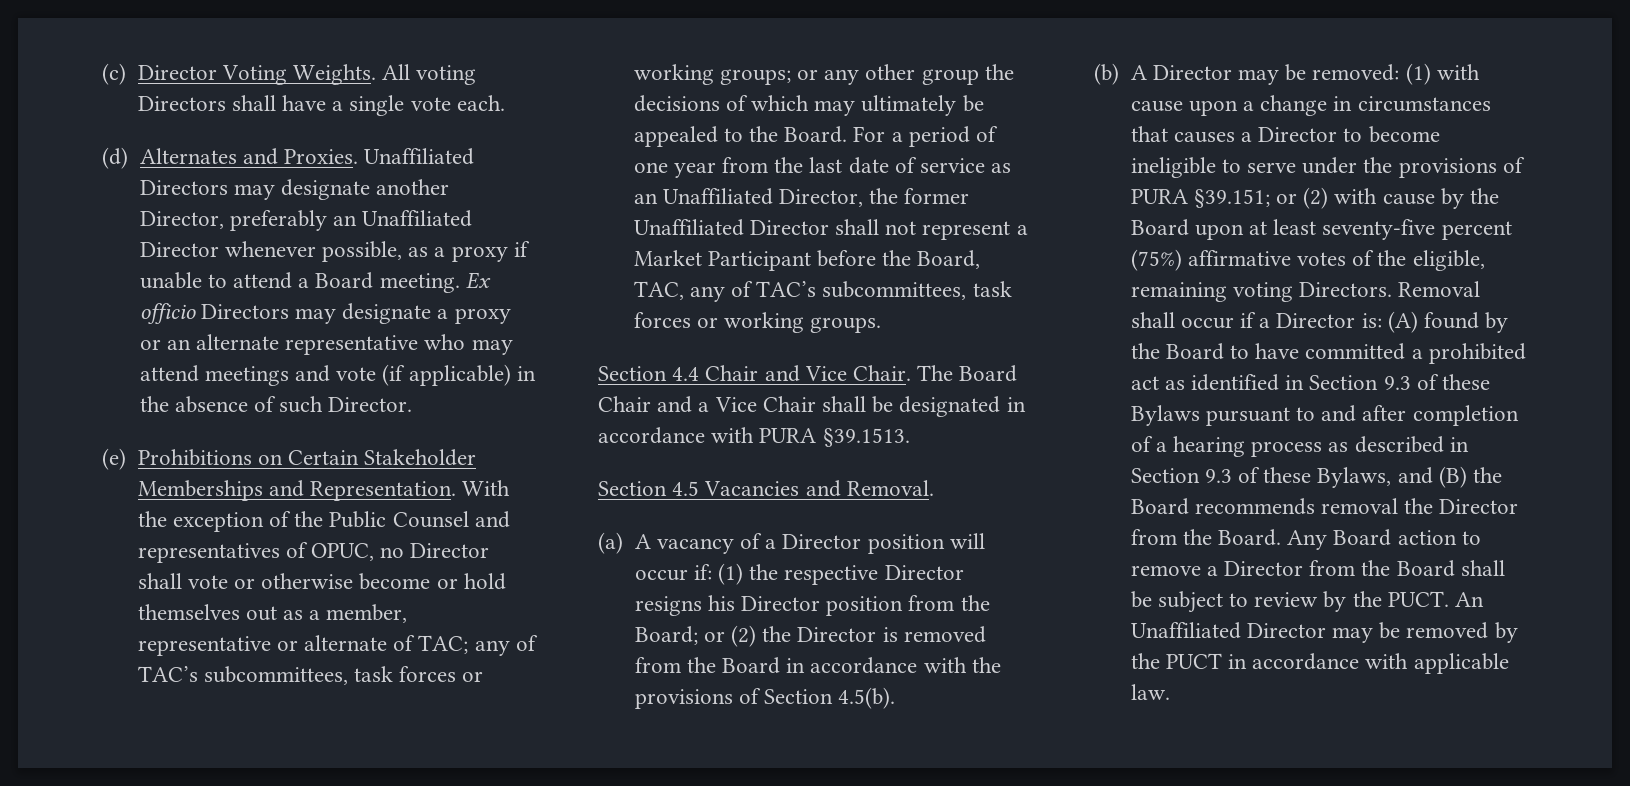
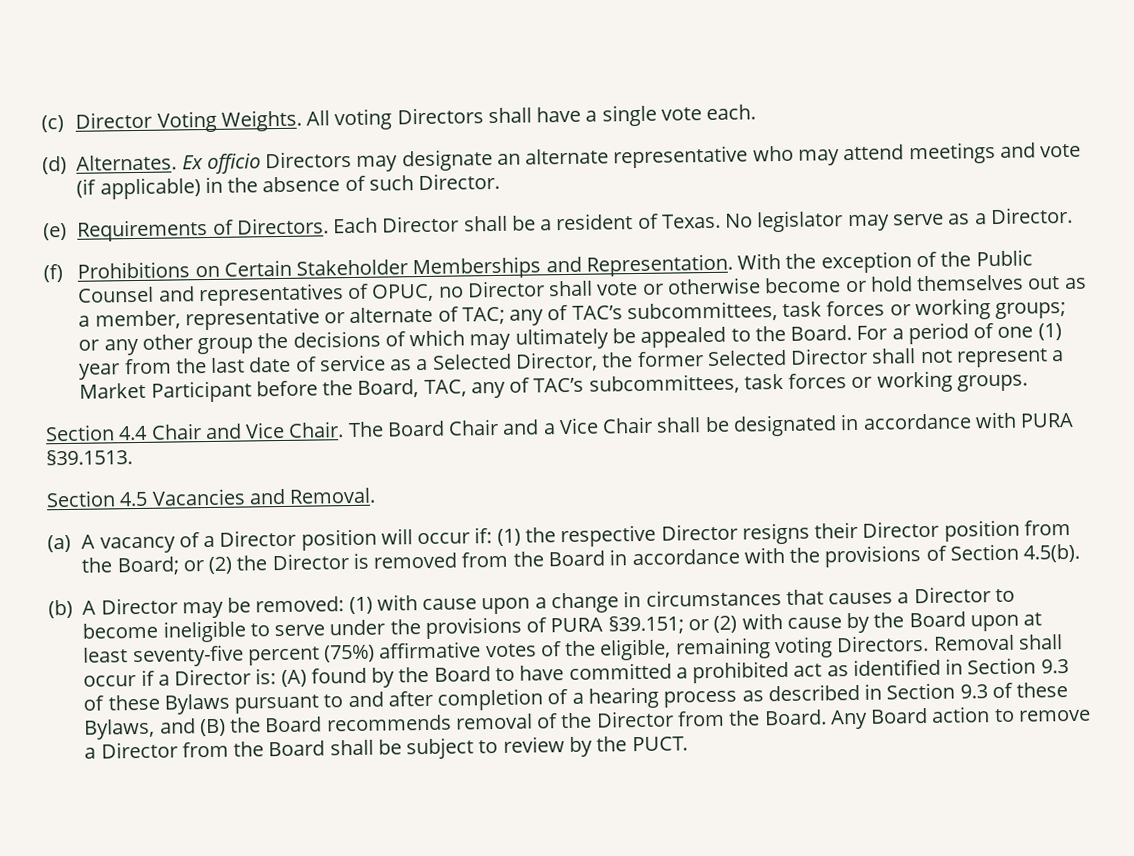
[139,148,475,165] [139,179,450,200] [139,210,473,231] [139,241,530,262] [139,272,460,293] Alternates and Proxies. Unaffiliated Directors may designate another Director, preferably an Unaffiliated Director whenever possible, as a proxy if unable to attend a Board meeting. -> [76,154,178,171] Alternates.
[437,308,511,324] [139,339,161,350] a proxy or -> (493, 160) none
(126, 459) none -> [77,206,1073,242] [43,264,63,283] Requirements of Directors. Each Director shall be a resident of Texas. No legislator may serve as a Director. // (f)
(668, 167) none -> [1037,323,1062,341] (1)
[633,188,773,205] an Unaffiliated -> [416,353,512,371] a Selected
[633,219,744,236] Unaffiliated -> [706,349,787,367] Selected
[707,595,735,611] his -> [814,521,859,539] their
(1398, 506) none -> [536,713,559,729] of
[1454,592,1484,607] [1130,622,1518,643] [1130,653,1509,674] [1130,684,1170,700] An Unaffiliated Director may be removed by the PUCT in accordance with applicable law. -> (689, 744) none

